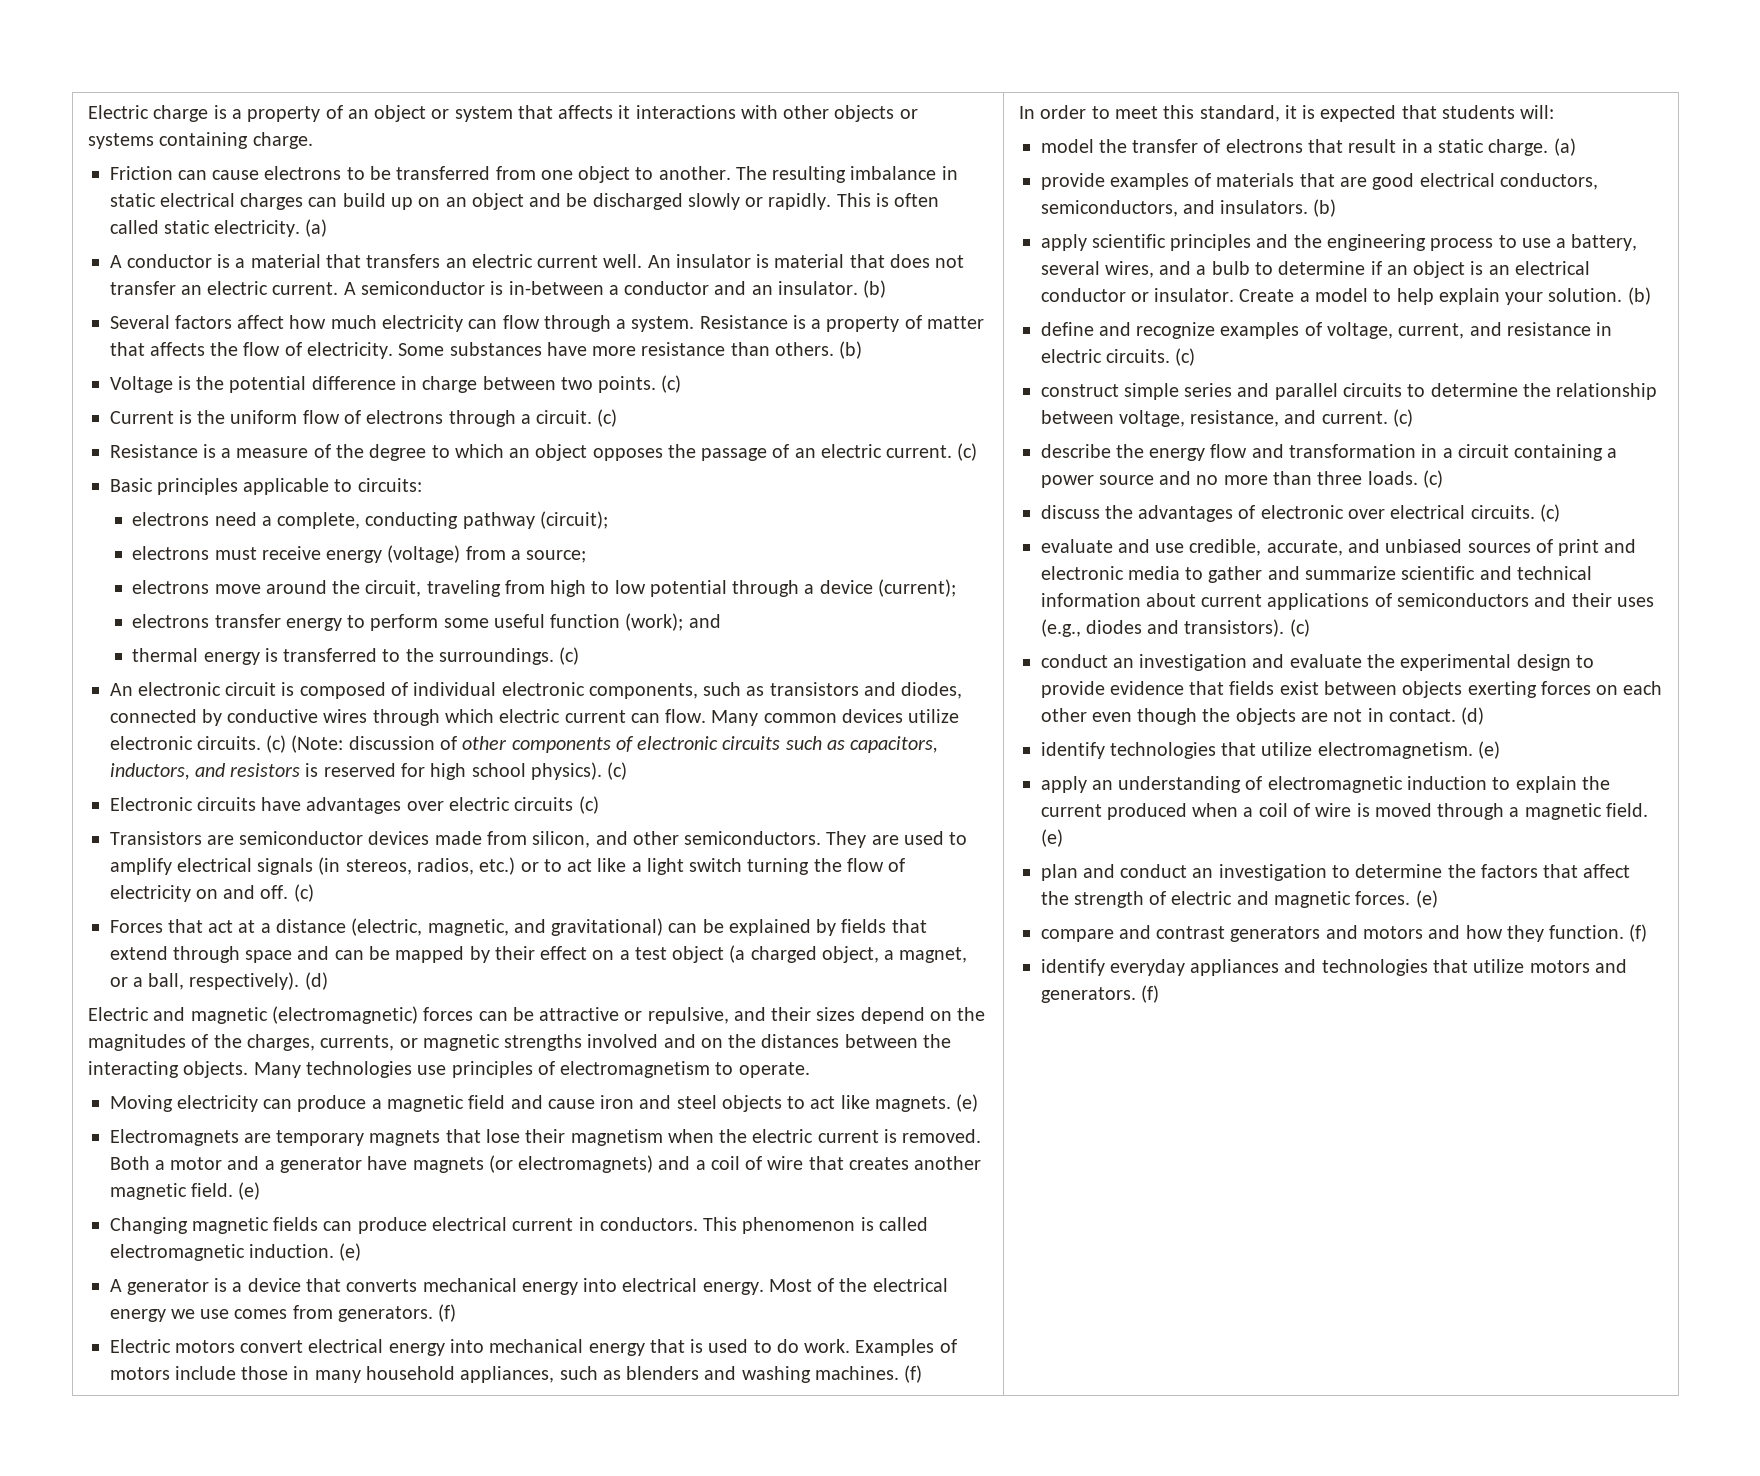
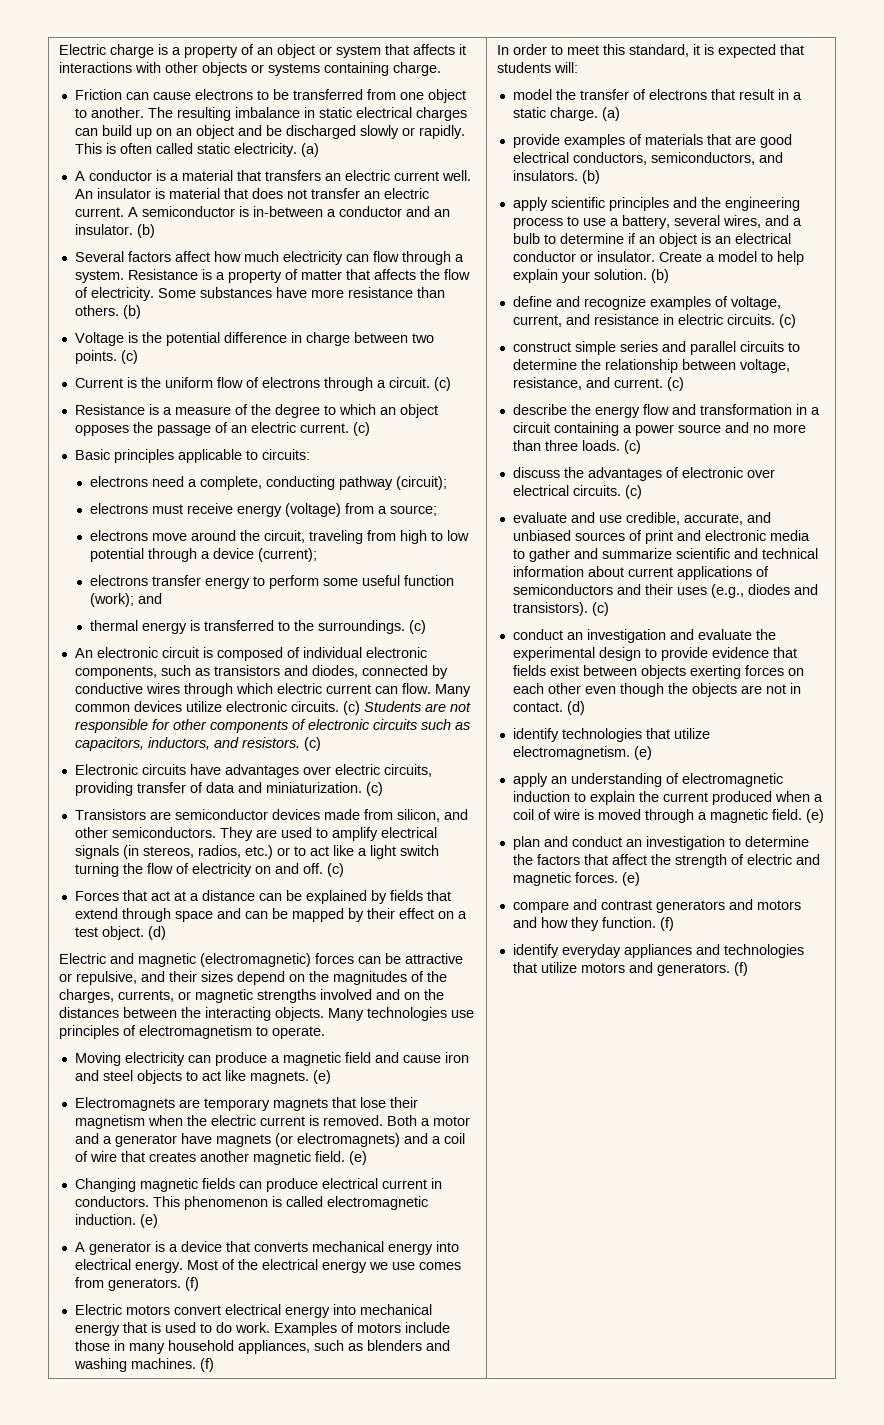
[291,735,457,753] (Note: discussion of -> [364,701,472,712] [75,719,171,733] Students are not responsible for
[230,762,602,780] resistors is reserved for high school physics). -> [242,737,301,748] resistors.
[514,797,574,811] circuits -> [384,764,433,777] [75,782,363,796] circuits, providing transfer of data and miniaturization.
[351,918,664,936] (electric, magnetic, and gravitational) -> (256, 895) none
[672,945,968,963] [109,972,300,990] object (a charged object, a magnet, or a ball, respectively). -> [102,926,145,940] object.

